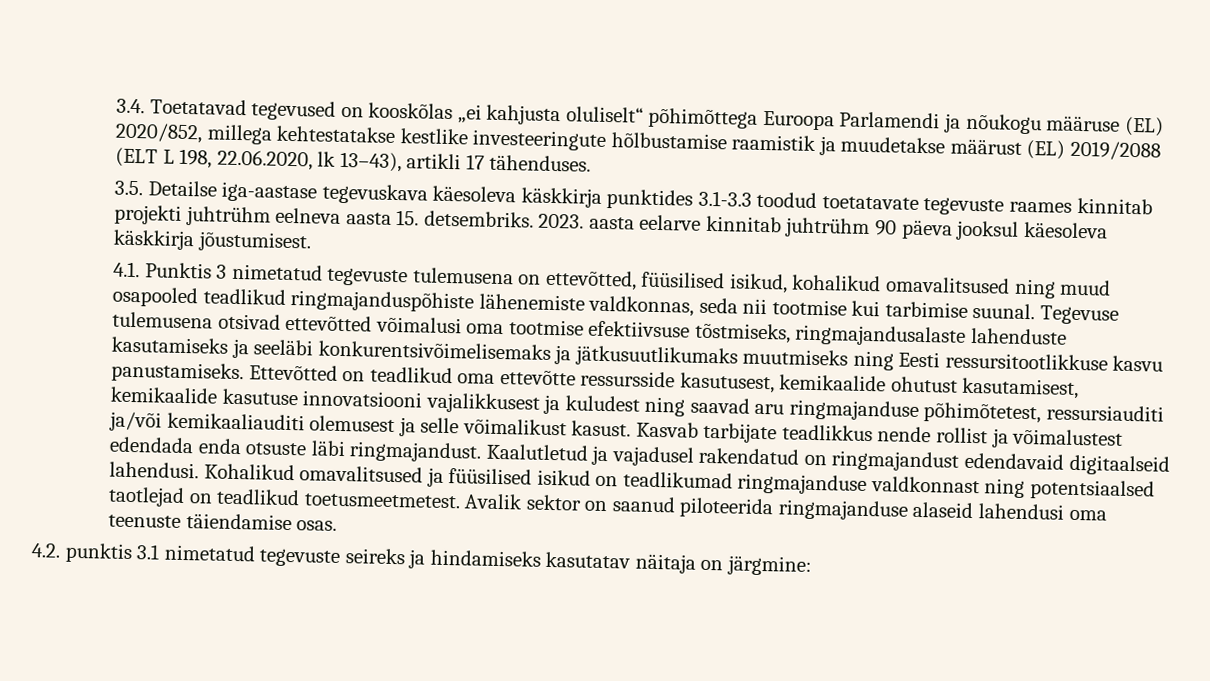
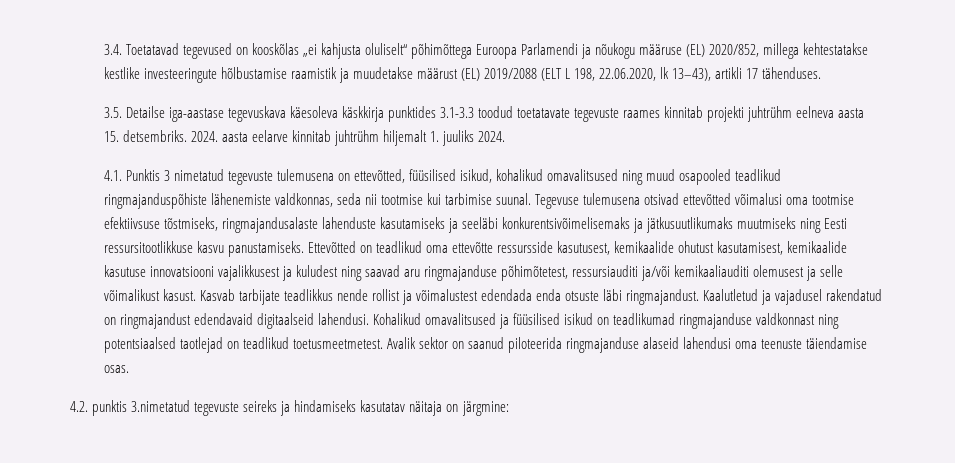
[538,213,585,229] 2023. -> [190,131,218,142] 2024.
[875,219,1108,241] [113,229,311,253] 90 päeva jooksul käesoleva käskkirja jõustumisest. -> [382,130,506,146] hiljemalt 1. juuliks 2024.
[136,544,256,562] 3.1 nimetatud -> [131,400,191,412] 3.nimetatud

